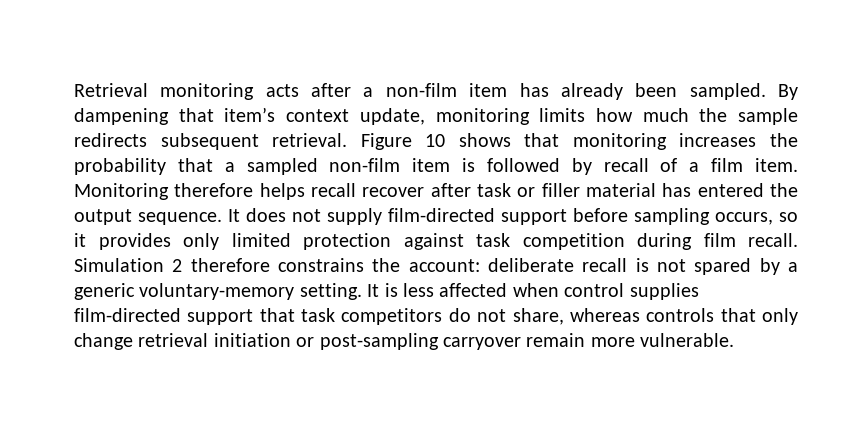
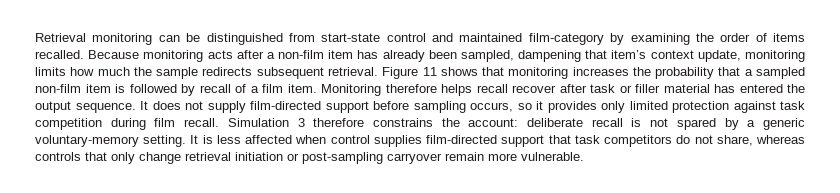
(255, 91) none -> [158,33,805,45] [35,50,204,62] can be distinguished from start-state control and maintained film-category by examining the order of items recalled. Because monitoring
[689,83,799,100] sampled. By -> [460,50,514,62] sampled,
[425,134,446,147] 10 -> [422,67,437,76] 11
[172,259,183,272] 2 -> [297,118,305,127] 3

